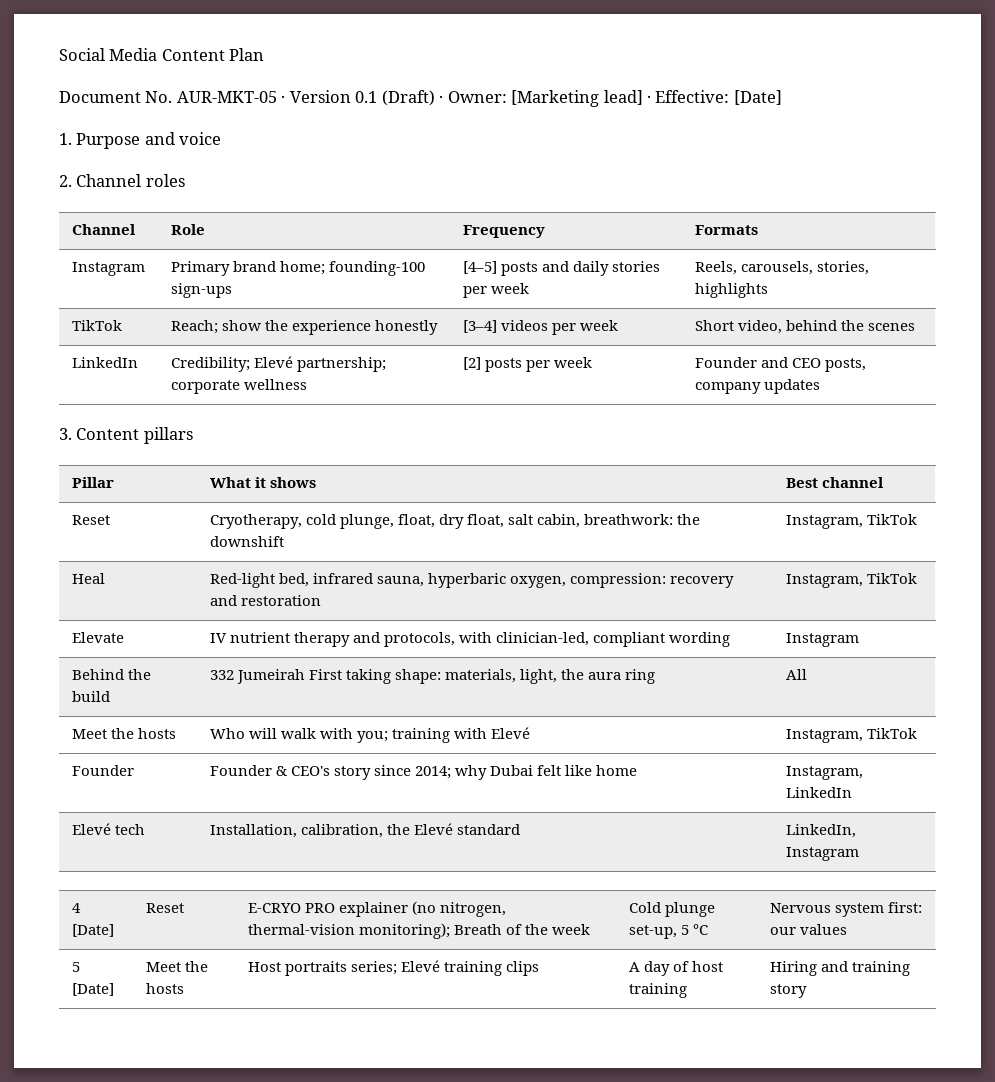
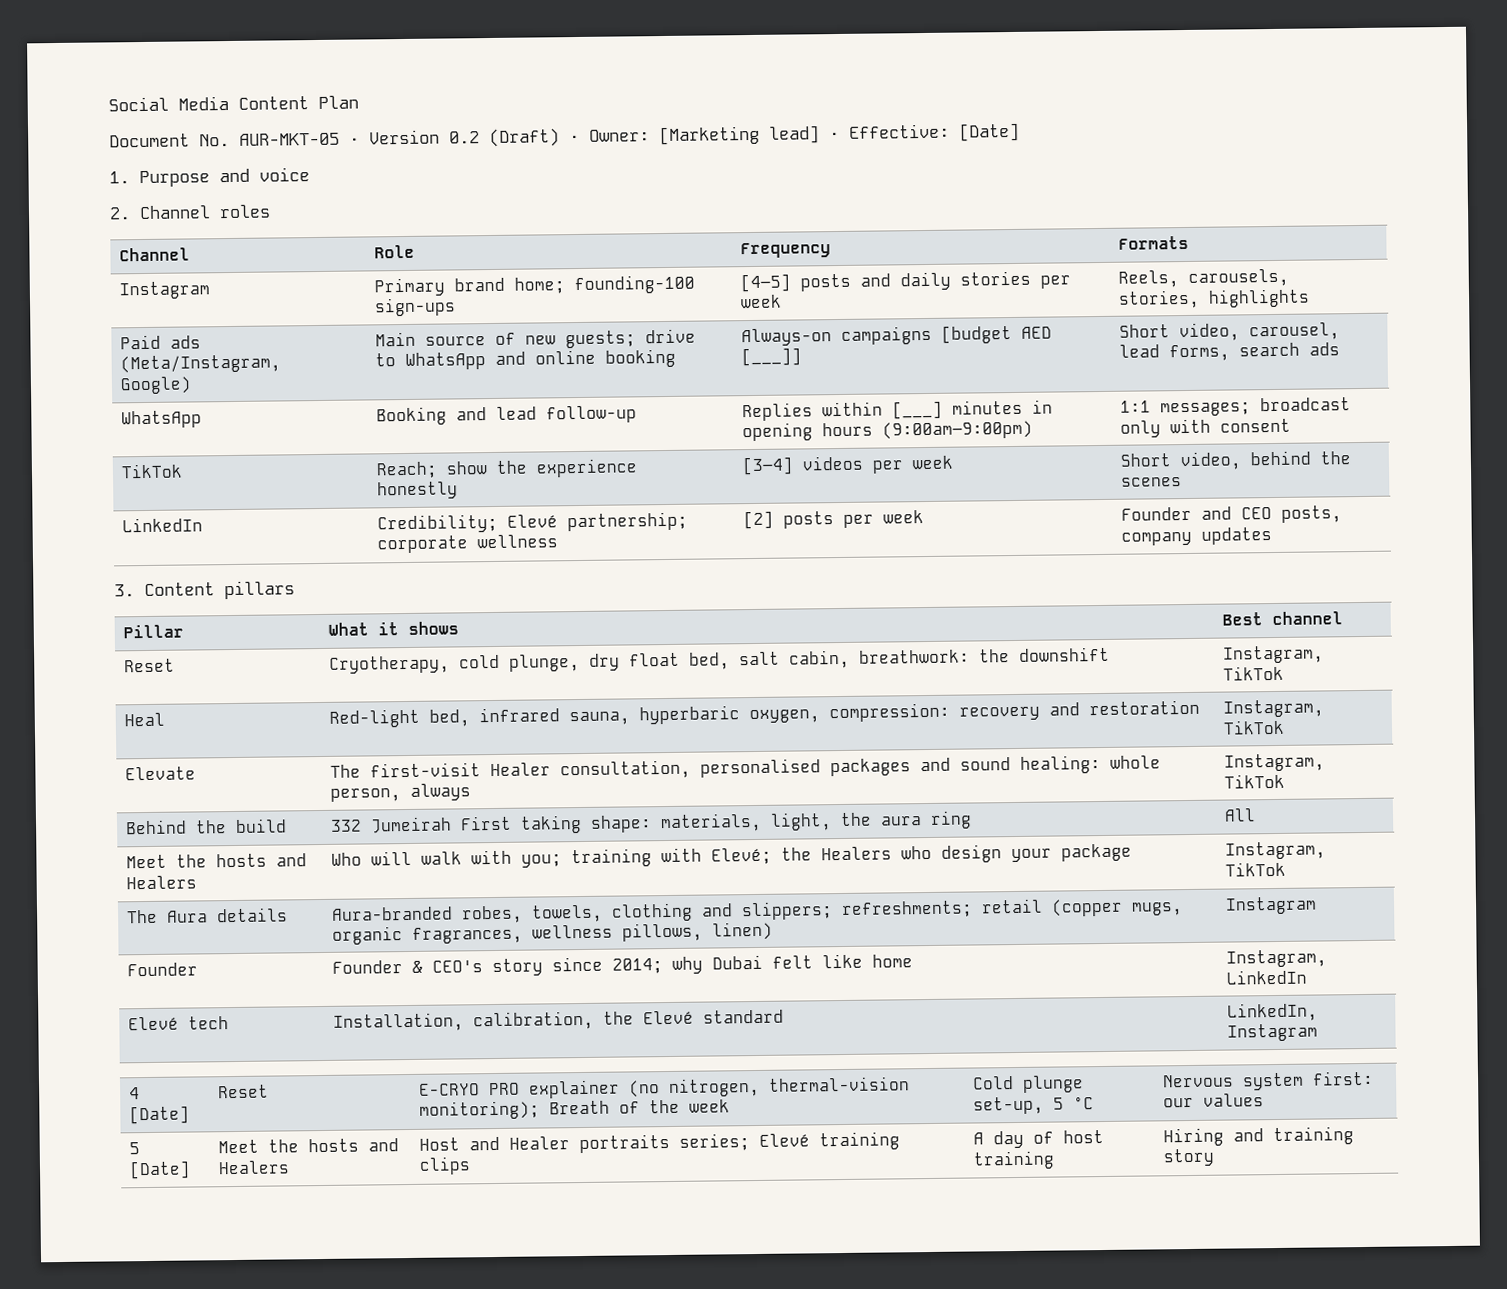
[355,91,378,103] 0.1 -> [449,131,480,144] 0.2
(768, 290) none -> [120,334,202,350] [120,354,282,374] [120,376,193,395] [375,328,697,349] [375,348,677,370] [741,324,1053,347] [741,347,803,367] [1119,322,1341,342] [1119,342,1341,362] [121,410,203,429] [376,405,638,426] [742,399,1054,422] [742,420,1034,442] [1120,397,1352,417] [1120,418,1292,438] // Paid ads (Meta/Instagram, Google) | Main source of new guests; drive to WhatsApp and online booking | Always-on campaigns [budget AED [___]] | Short video, carousel, lead forms, search ads // WhatsApp | Booking and lead follow-up | Replies within [___] minutes in opening hours (9:00am–9:00pm) | 1:1 messages; broadcast only with consent
[397,514,504,529] float, dry float, -> [589,652,731,671] dry float bed,
[209,632,730,647] [785,633,859,647] IV nutrient therapy and protocols, with clinician-led, compliant wording | Instagram -> [330,755,1162,780] [330,783,472,802] [1224,753,1326,772] [1224,773,1286,789] The first-visit Healer consultation, personalised packages and sound healing: whole person, always | Instagram, TikTok
(176, 733) none -> [276,853,308,867] [126,875,198,890] and Healers
[490,727,530,739] [785,728,917,743] Elevé | Instagram, TikTok -> [711,843,1133,865] [1225,841,1327,860] [1225,861,1287,877] [127,907,289,924] [332,898,1184,924] [332,921,774,945] [1225,896,1318,915] Elevé; the Healers who design your package | Instagram, TikTok // The Aura details | Aura-branded robes, towels, clothing and slippers; refreshments; retail (copper mugs, organic fragrances, wellness pillows, linen) | Instagram
(184, 988) none -> [368,1138,400,1152] [218,1160,291,1175] and Healers
(281, 967) none -> [469,1136,571,1151] and Healer

